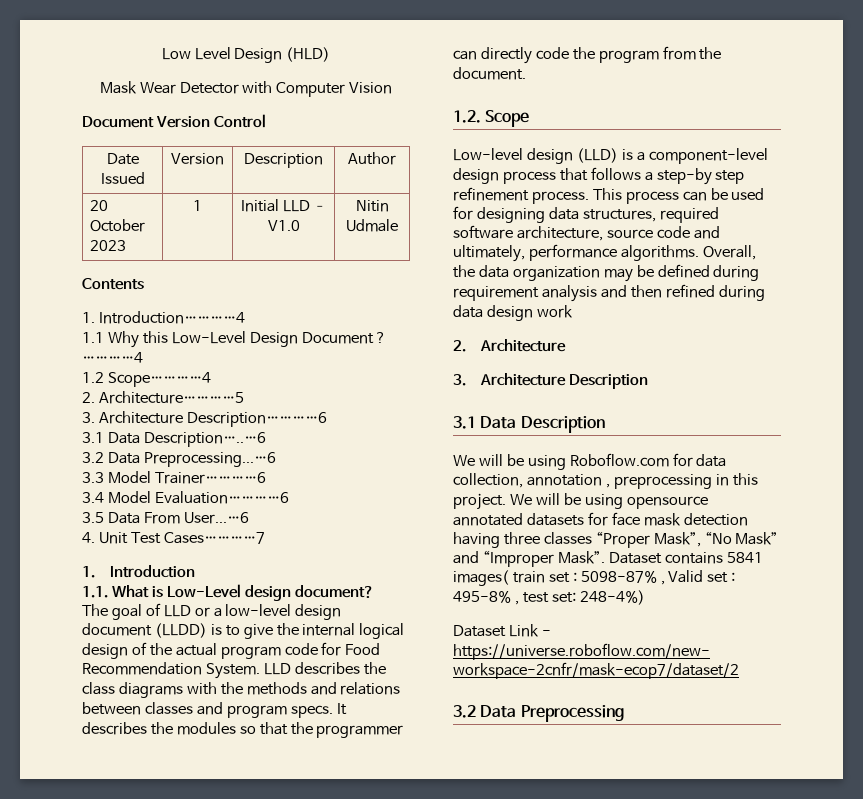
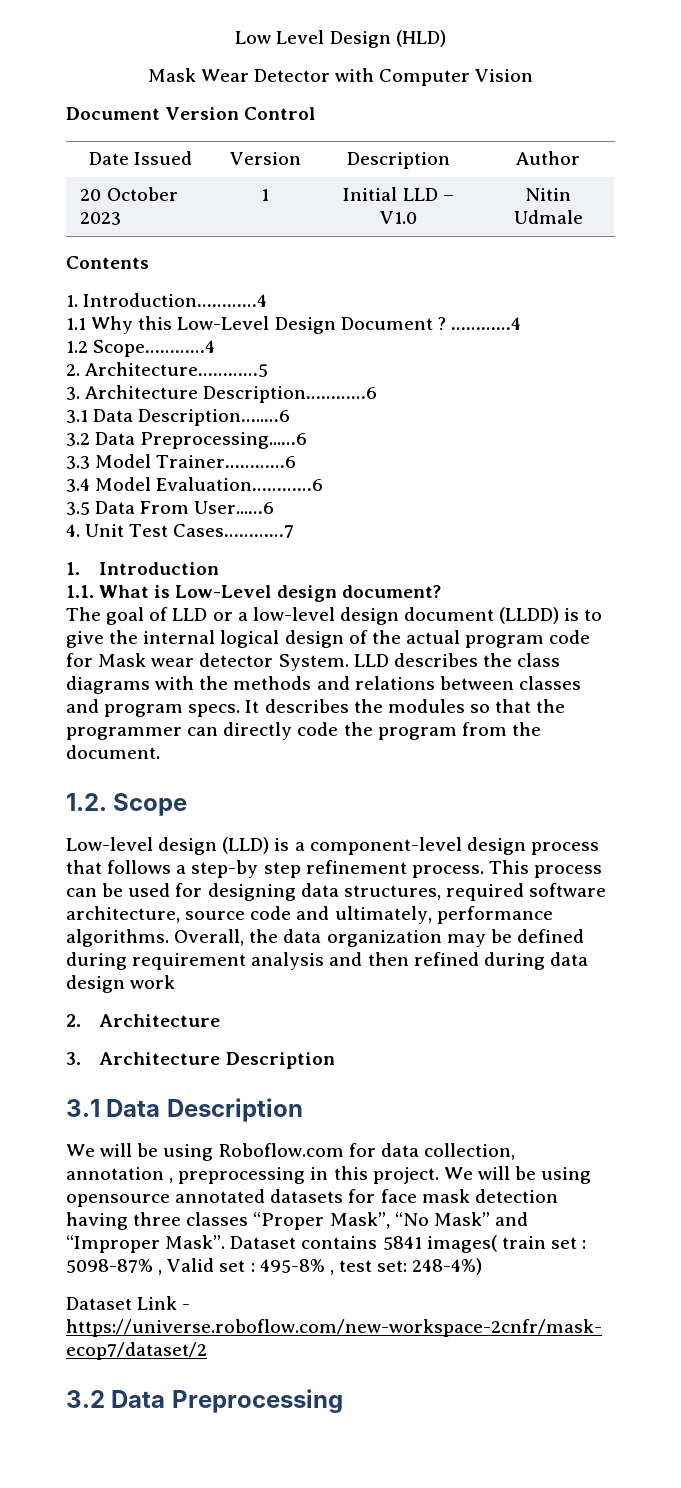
[345,643,381,655] [82,662,202,675] Food Recommendation -> [98,653,274,667] Mask wear detector

